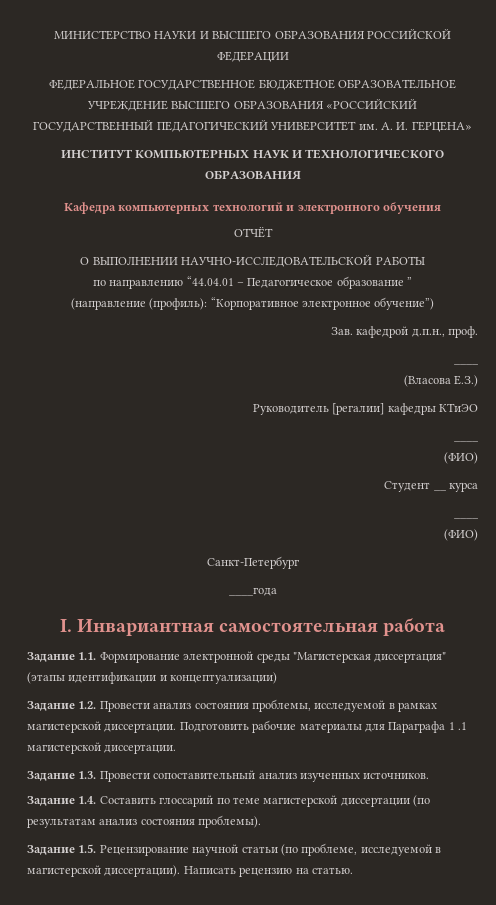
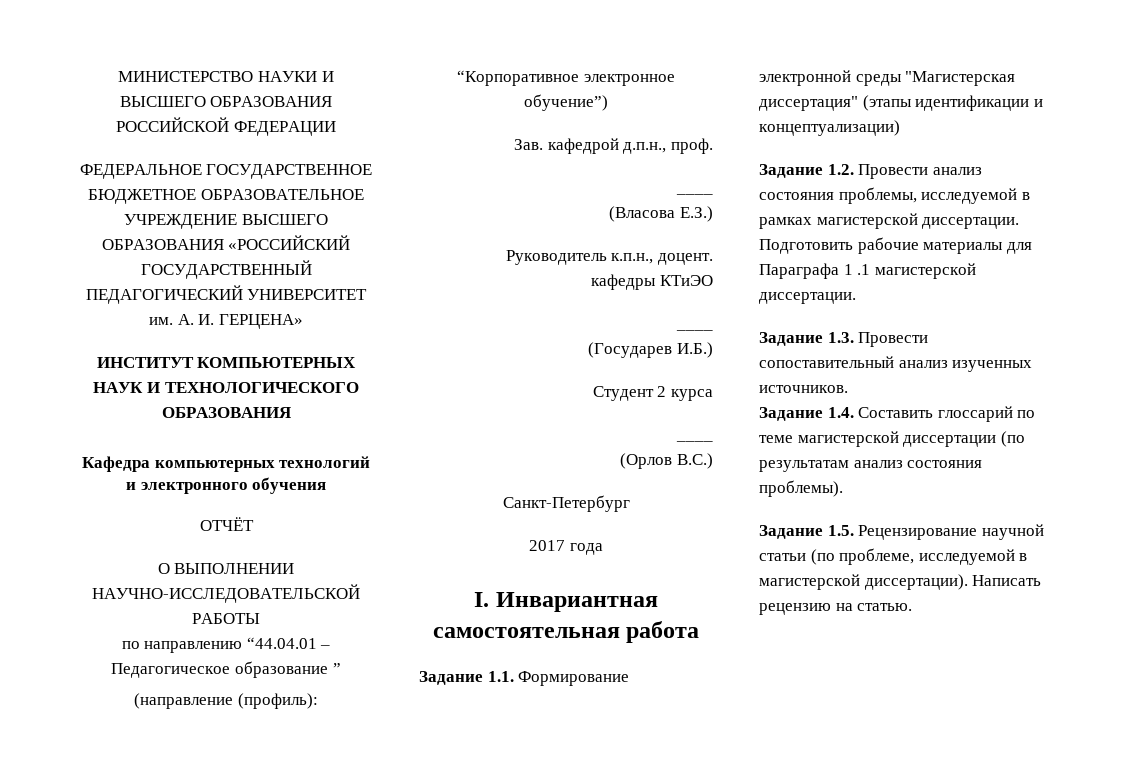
[332,403,385,415] [регалии] -> [611,253,713,265] к.п.н., доцент. //
[444,452,478,464] (ФИО) -> [588,342,713,358] (Государев И.Б.)
[433,489,447,491] __ -> [657,386,667,397] 2
[444,529,478,541] (ФИО) -> [620,453,713,469] (Орлов В.С.)
[228,587,277,596] ____года -> [529,540,603,555] 2017 года

